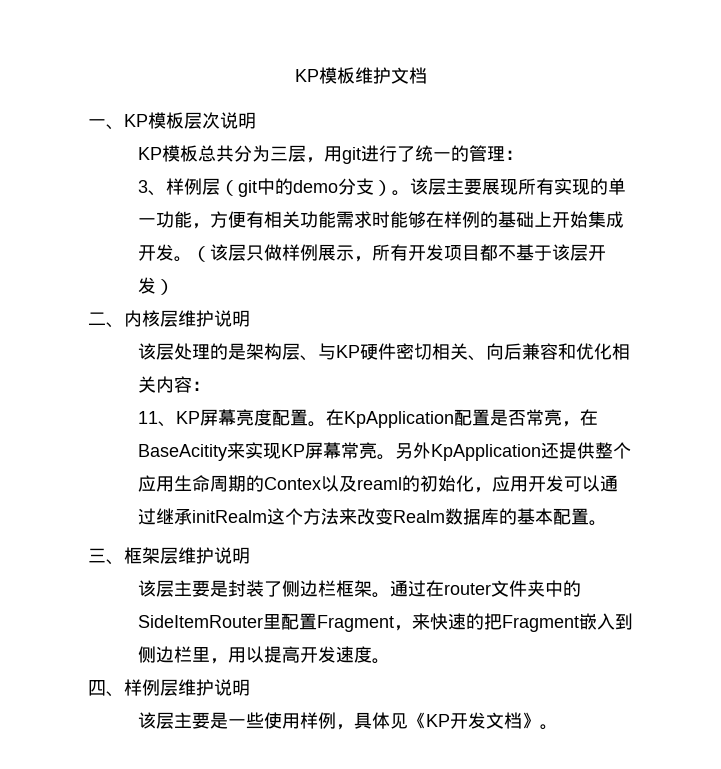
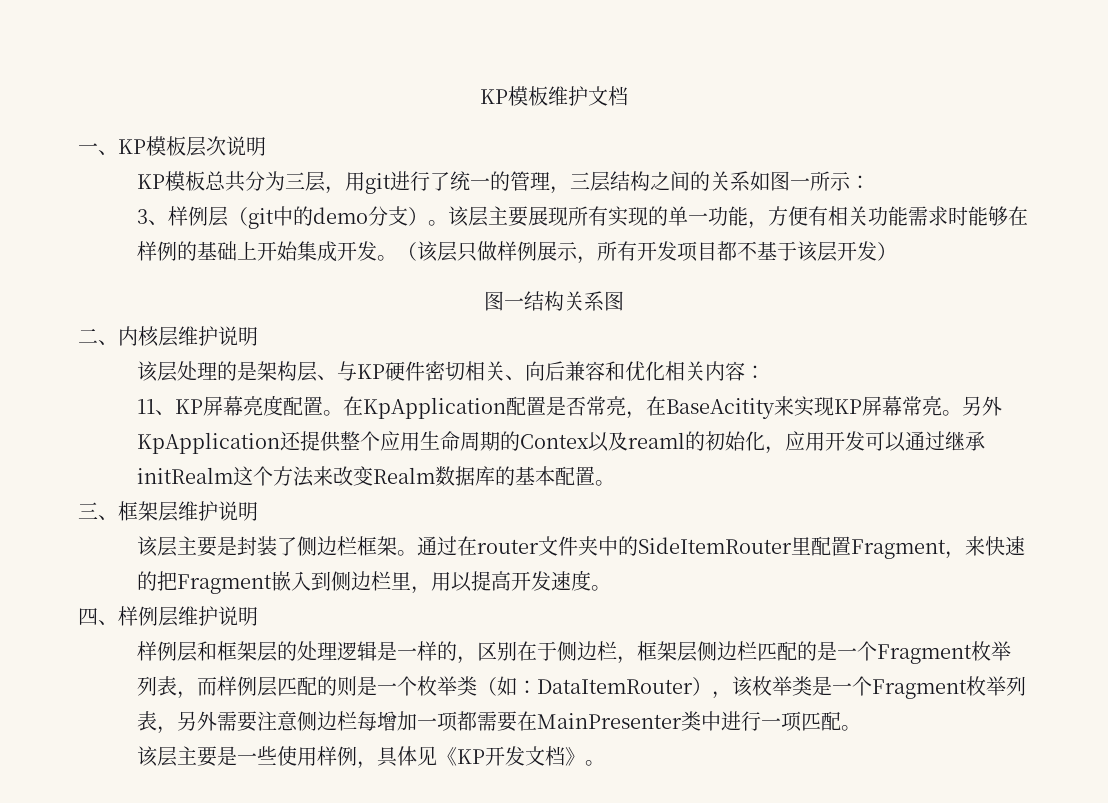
(505, 154) none -> [549,171,851,194] ，三层结构之间的关系如图一所示
(174, 287) none -> [484,291,624,311] // 图一结构关系图
(250, 687) none -> [136,641,1011,664] [136,676,1026,699] [136,711,861,734] // 样例层和框架层的处理逻辑是一样的，区别在于侧边栏，框架层侧边栏匹配的是一个Fragment枚举列表，而样例层匹配的则是一个枚举类（如：DataItemRouter），该枚举类是一个Fragment枚举列表，另外需要注意侧边栏每增加一项都需要在MainPresenter类中进行一项匹配。

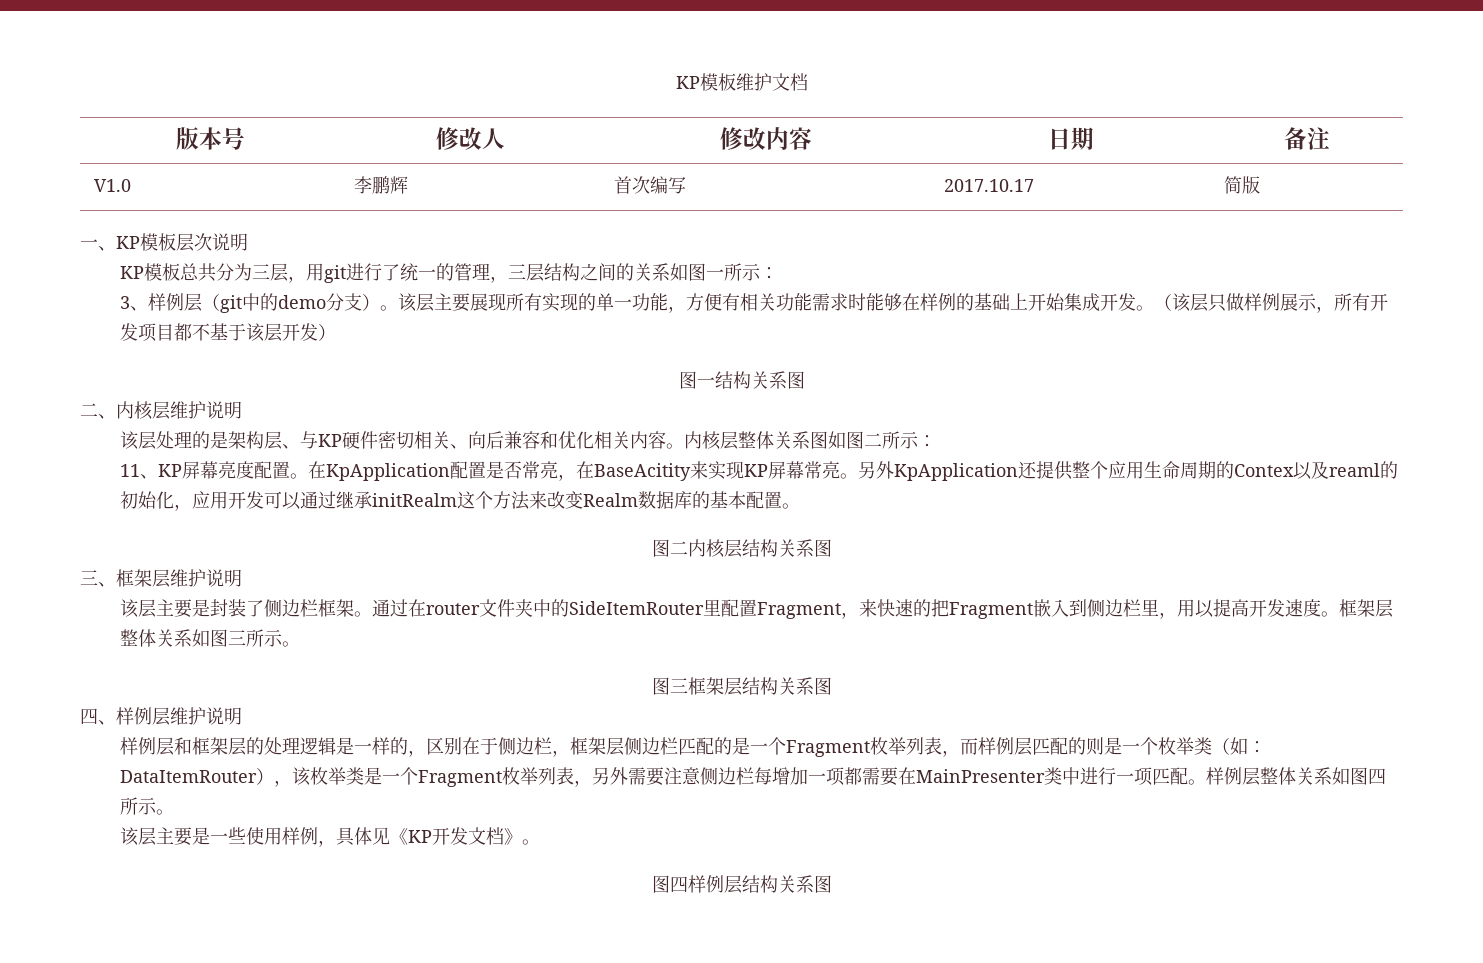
(628, 96) none -> [176,127,245,150] [436,127,505,150] [719,127,812,150] [1047,127,1094,150] [1283,127,1330,150] [94,179,132,192] [354,176,409,194] [614,176,687,194] [944,179,1035,192] [1224,176,1261,194] // 版本号 | 修改人 | 修改内容 | 日期 | 备注 // V1.0 | 李鹏辉 | 首次编写 | 2017.10.17 | 简版
(745, 371) none -> [665,431,919,450] 。内核层整体关系图如图二所示
(615, 483) none -> [651,539,832,558] // 图二内核层结构关系图
(611, 588) none -> [1338,599,1393,618] [119,629,300,647] [651,677,832,696] 框架层整体关系如图三所示。 // 图三框架层结构关系图
(861, 728) none -> [1205,767,1386,786] [119,797,174,815] 样例层整体关系如图四所示。
(605, 763) none -> [651,875,832,894] // 图四样例层结构关系图

